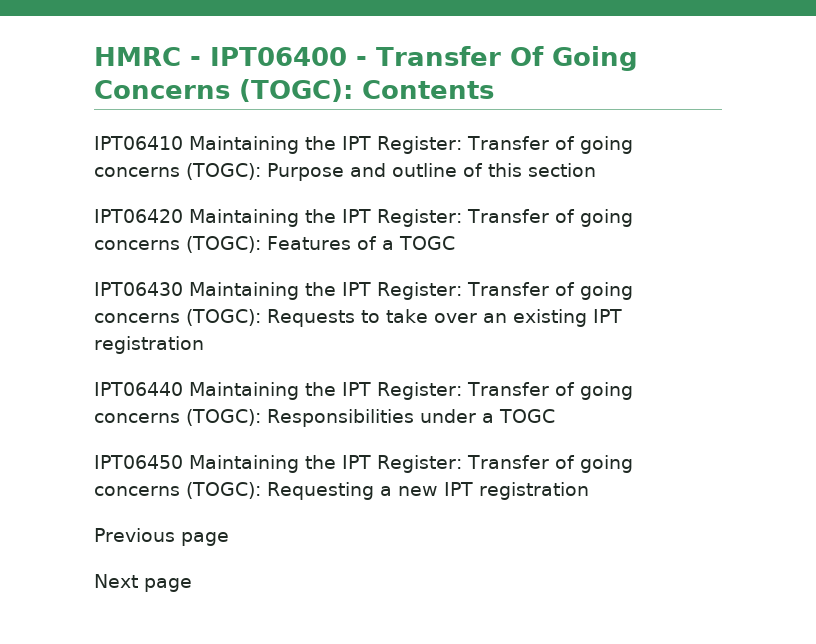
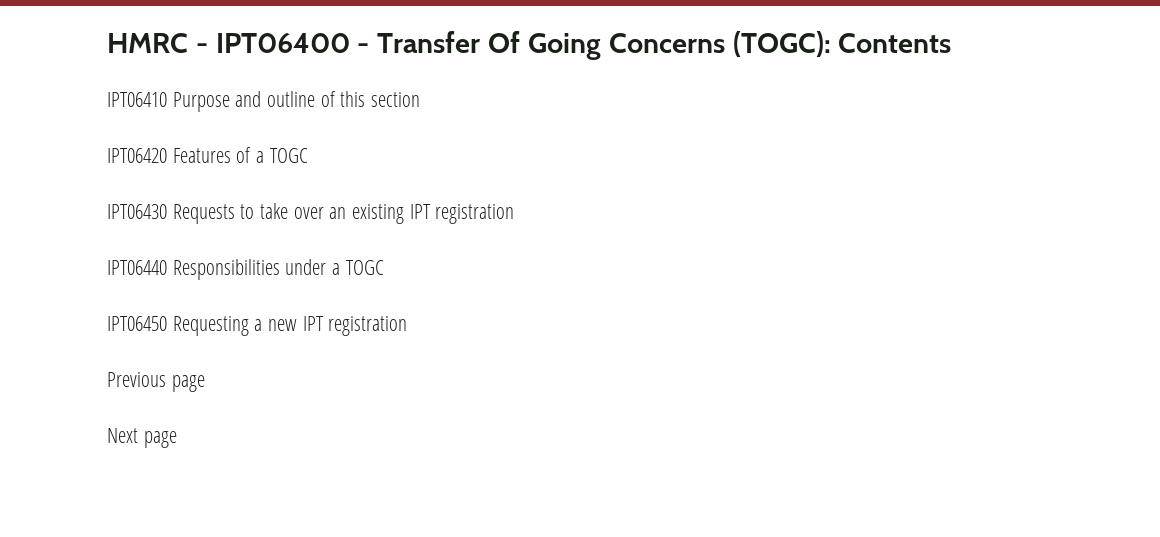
[189,136,633,154] [94,163,261,180] Maintaining the IPT Register: Transfer of going concerns (TOGC): -> (167, 99) none
[189,209,633,227] [94,236,261,253] Maintaining the IPT Register: Transfer of going concerns (TOGC): -> (167, 155) none
[189,282,633,300] [94,309,261,326] Maintaining the IPT Register: Transfer of going concerns (TOGC): -> (167, 211) none
[189,382,633,400] [94,409,261,426] Maintaining the IPT Register: Transfer of going concerns (TOGC): -> (167, 267) none
[189,455,633,473] [94,482,261,499] Maintaining the IPT Register: Transfer of going concerns (TOGC): -> (167, 323) none

